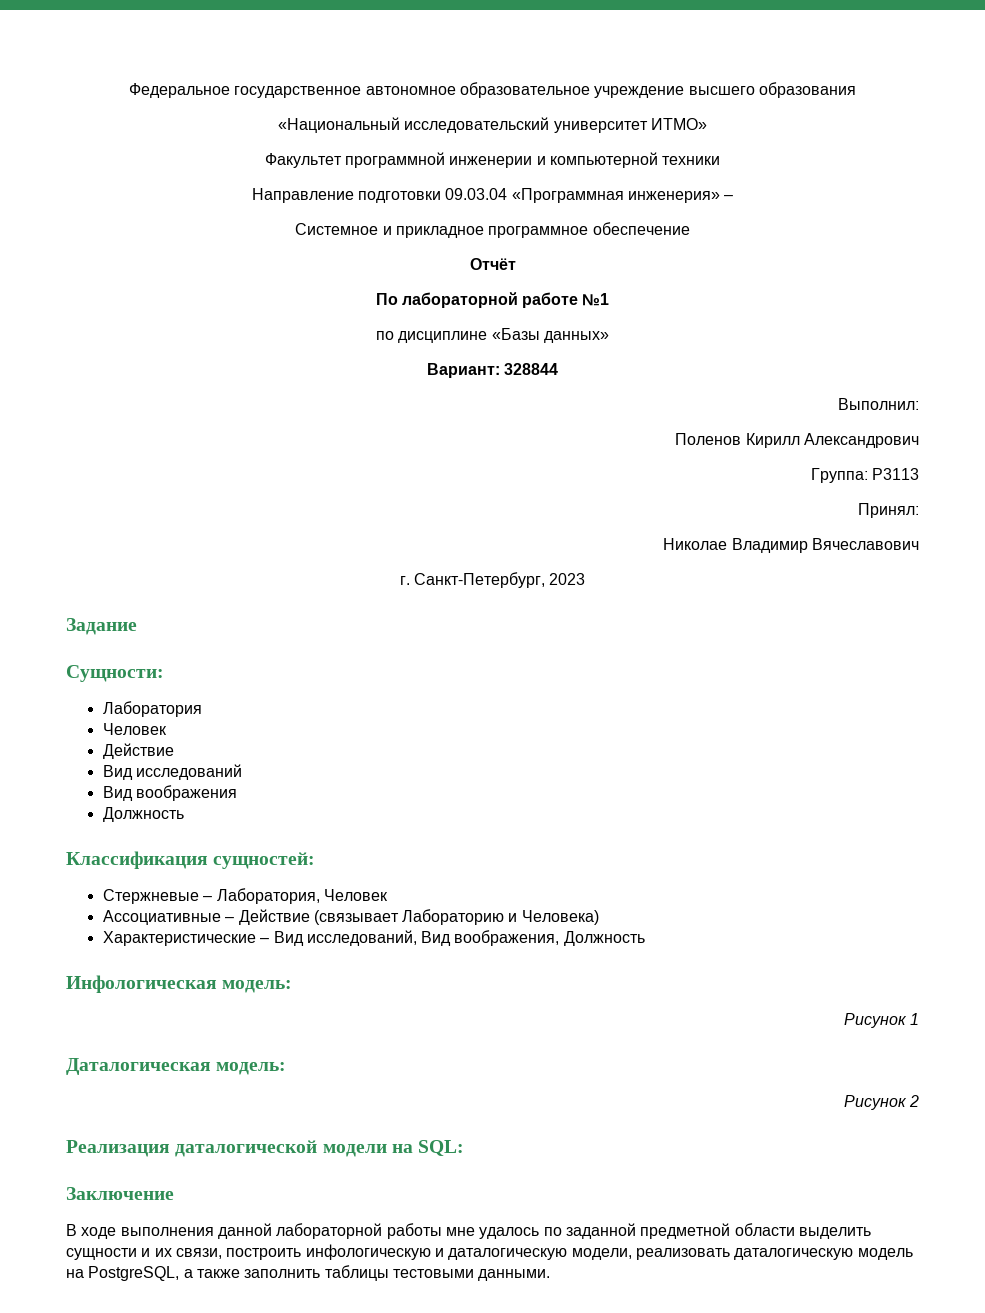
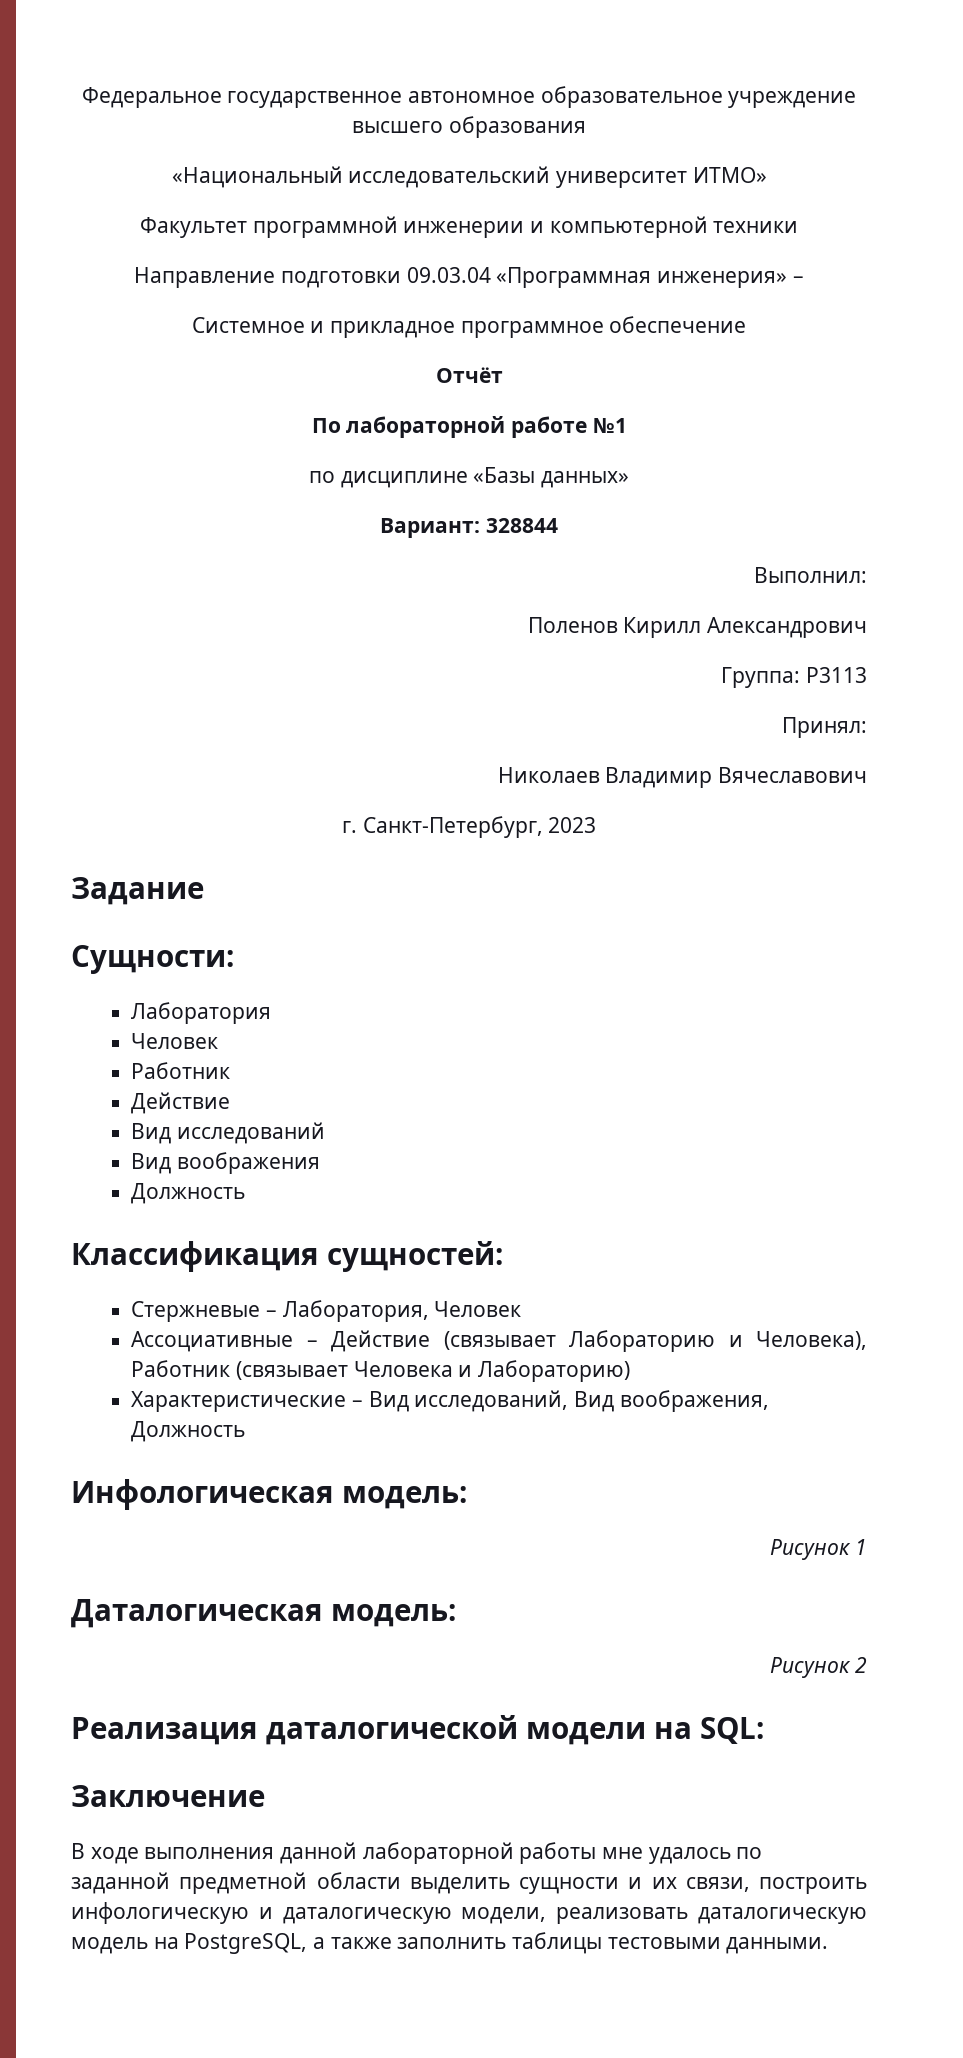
[663,538,728,550] Николае -> [497,767,600,783] Николаев
(167, 729) none -> [131,1062,231,1079] // Работник
[521,910,599,925] Человека) -> [756,1331,867,1350] [131,1360,630,1382] Человека), Работник (связывает Человека и Лабораторию)

